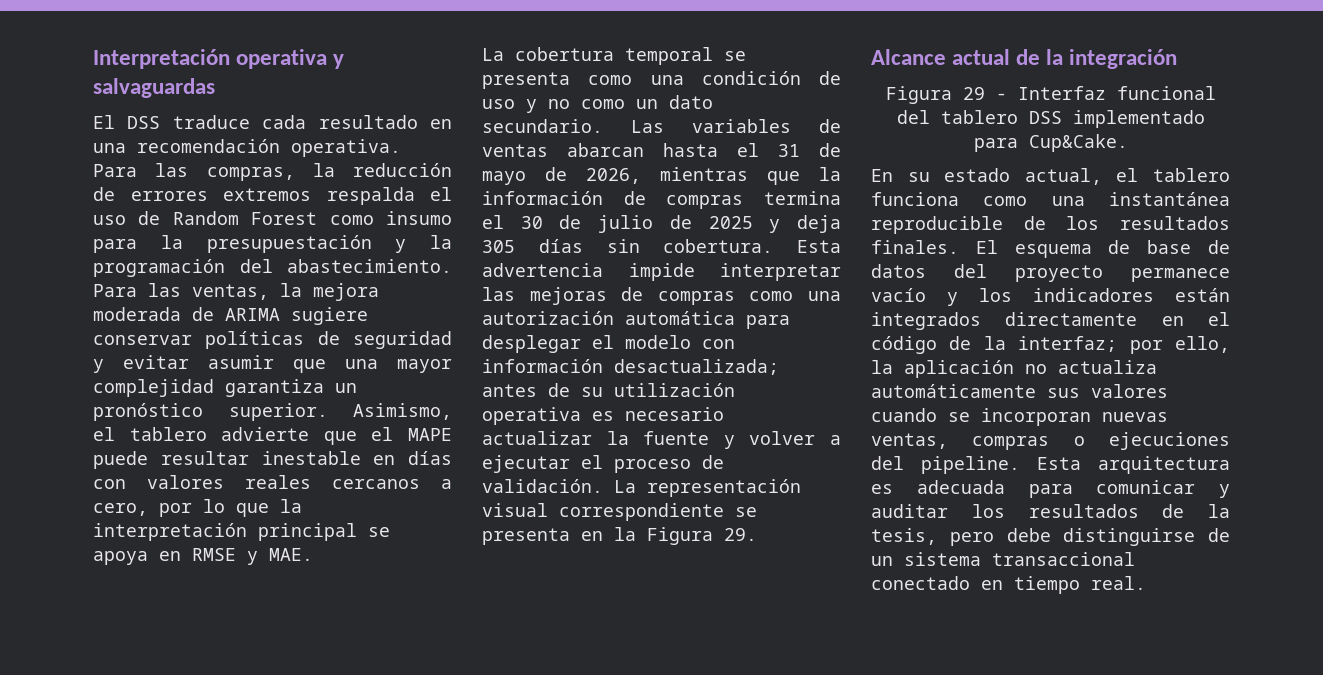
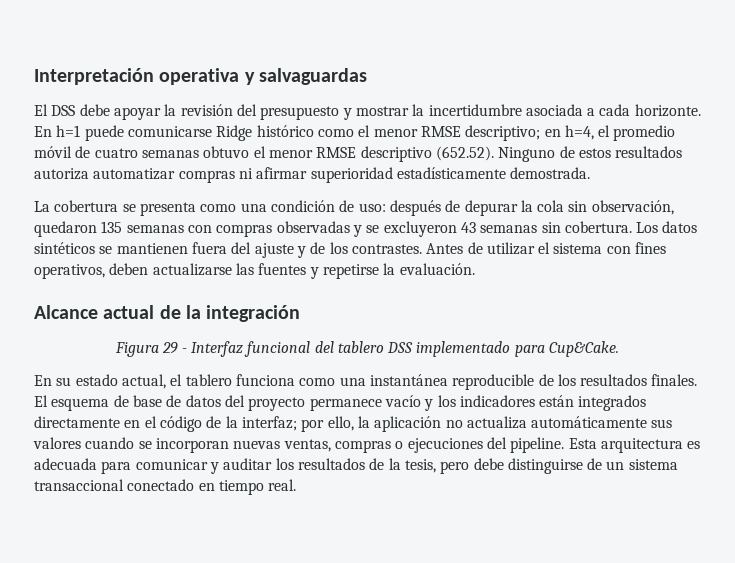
[172,115,452,129] [93,139,401,157] [93,163,452,181] [93,187,452,205] [93,211,452,225] [93,235,452,253] [93,259,452,277] [93,283,379,301] [93,307,368,325] [93,331,452,349] [93,355,452,373] [93,379,357,397] [93,403,452,421] [93,427,452,445] [93,451,452,469] [93,475,452,489] [93,499,302,517] [93,523,390,541] [93,548,313,565] traduce cada resultado en una recomendación operativa. Para las compras, la reducción de errores extremos respalda el uso de Random Forest como insumo para la presupuestación y la programación del abastecimiento. Para las ventas, la mejora moderada de ARIMA sugiere conservar políticas de seguridad y evitar asumir que una mayor complejidad garantiza un pronóstico superior. Asimismo, el tablero advierte que el MAPE puede resultar inestable en días con valores reales cercanos a cero, por lo que la interpretación principal se apoya en RMSE y MAE. -> [79,104,701,120] [34,125,676,141] [34,146,683,162] [34,167,591,183] debe apoyar la revisión del presupuesto y mostrar la incertidumbre asociada a cada horizonte. En h=1 puede comunicarse Ridge histórico como el menor RMSE descriptivo; en h=4, el promedio móvil de cuatro semanas obtuvo el menor RMSE descriptivo (652.52). Ninguno de estos resultados autoriza automatizar compras ni afirmar superioridad estadísticamente demostrada.
[625,47,713,65] temporal -> (119, 206) none
[482,95,713,113] [482,119,841,133] [482,143,841,157] [482,167,841,185] [482,191,841,209] [482,215,841,233] [482,239,841,253] [482,263,841,281] [482,287,841,305] [482,311,790,329] [482,335,735,353] [482,359,779,375] [482,383,735,397] [482,407,724,425] [482,431,841,449] [482,455,724,473] [482,479,801,497] [482,503,757,521] [482,527,757,545] uso y no como un dato secundario. Las variables de ventas abarcan hasta el 31 de mayo de 2026, mientras que la información de compras termina el 30 de julio de 2025 y deja 305 días sin cobertura. Esta advertencia impide interpretar las mejoras de compras como una autorización automática para desplegar el modelo con información desactualizada; antes de su utilización operativa es necesario actualizar la fuente y volver a ejecutar el proceso de validación. La representación visual correspondiente se presenta en la Figura 29. -> [358,200,674,216] [34,221,698,237] [34,242,667,258] [34,263,475,279] uso: después de depurar la cola sin observación, quedaron 135 semanas con compras observadas y se excluyeron 43 semanas sin cobertura. Los datos sintéticos se mantienen fuera del ajuste y de los contrastes. Antes de utilizar el sistema con fines operativos, deben actualizarse las fuentes y repetirse la evaluación.

